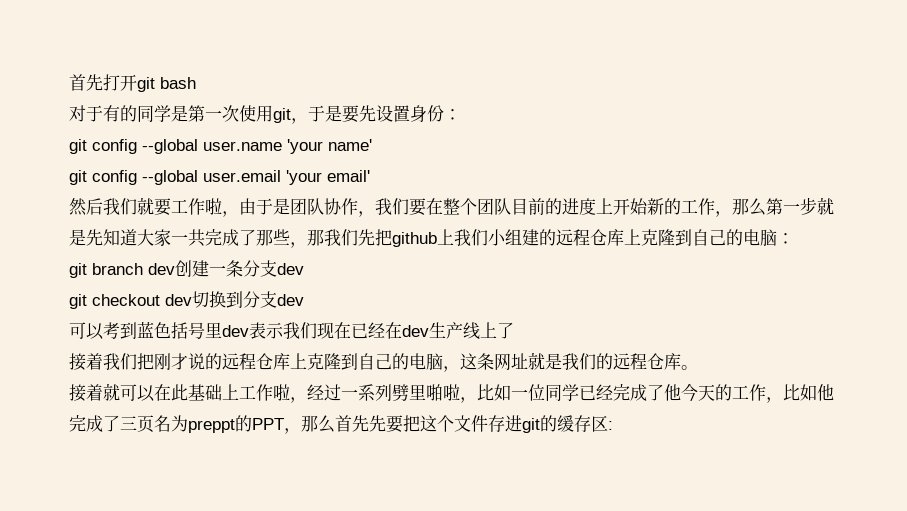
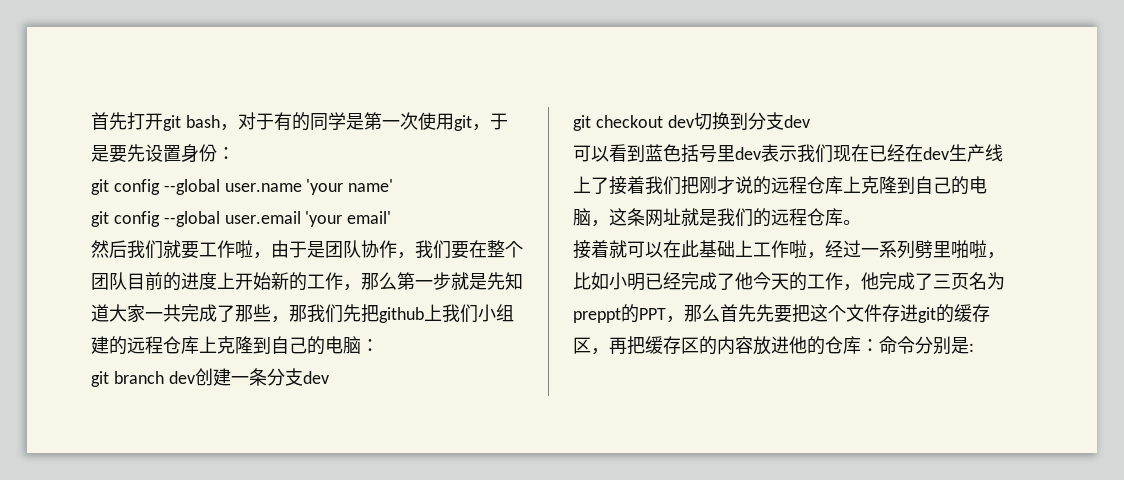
(196, 83) // -> [219,124,238,131] ，
[103,322,120,339] 考 -> [609,144,627,162] 看
(514, 330) // -> (609, 185) none
[511,384,579,401] 一位同学 -> [609,272,645,291] 小明
[783,384,817,401] 比如 -> (861, 287) none
(608, 423) none -> [591,336,969,355] ，再把缓存区的内容放进他的仓库：命令分别是

